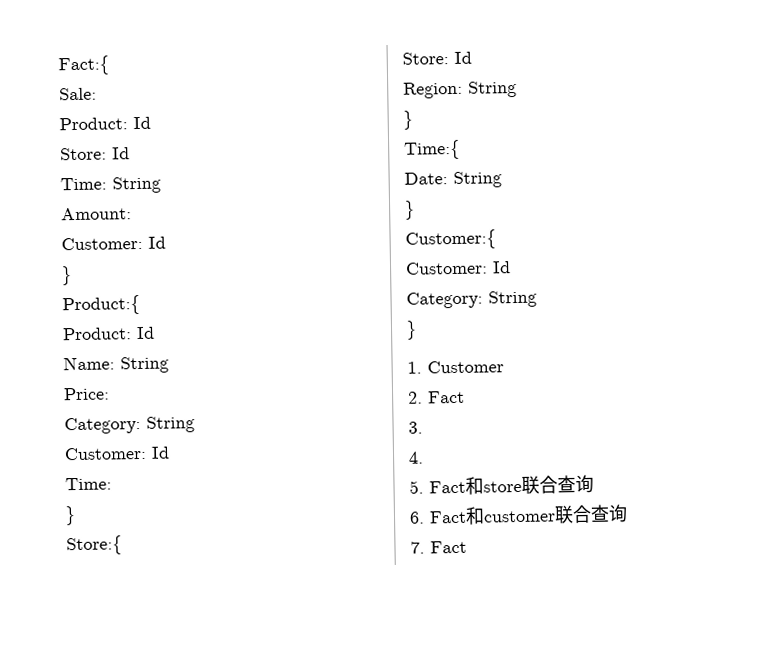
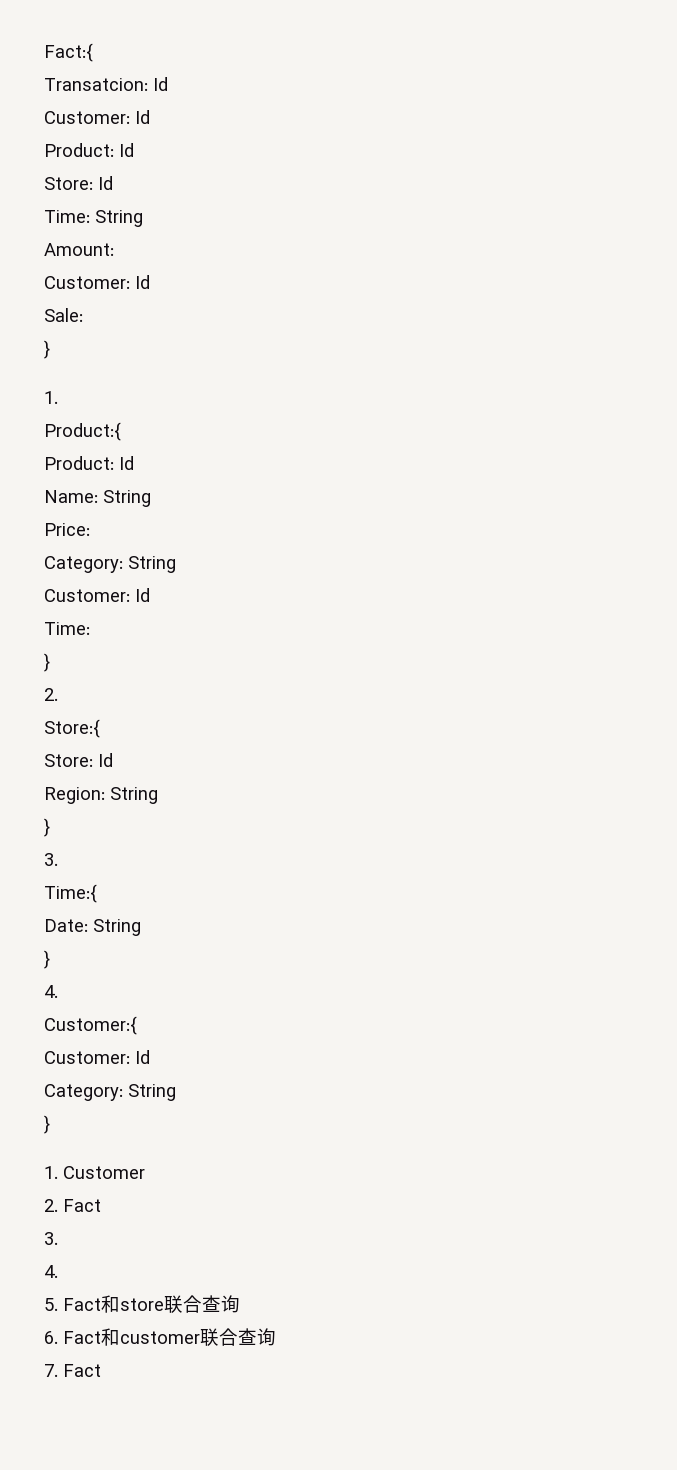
[59,87,97,101] Sale: -> [44,77,168,91] [44,110,150,124] Transatcion: Id // Customer: Id
[61,266,72,286] // } -> [44,308,83,322] [44,340,50,359] [44,391,58,404] // Sale: // } // 1.
(76, 516) none -> [44,688,58,701] // 2.
(413, 120) none -> [44,853,58,866] // 3.
(415, 210) none -> [44,985,58,998] // 4.

